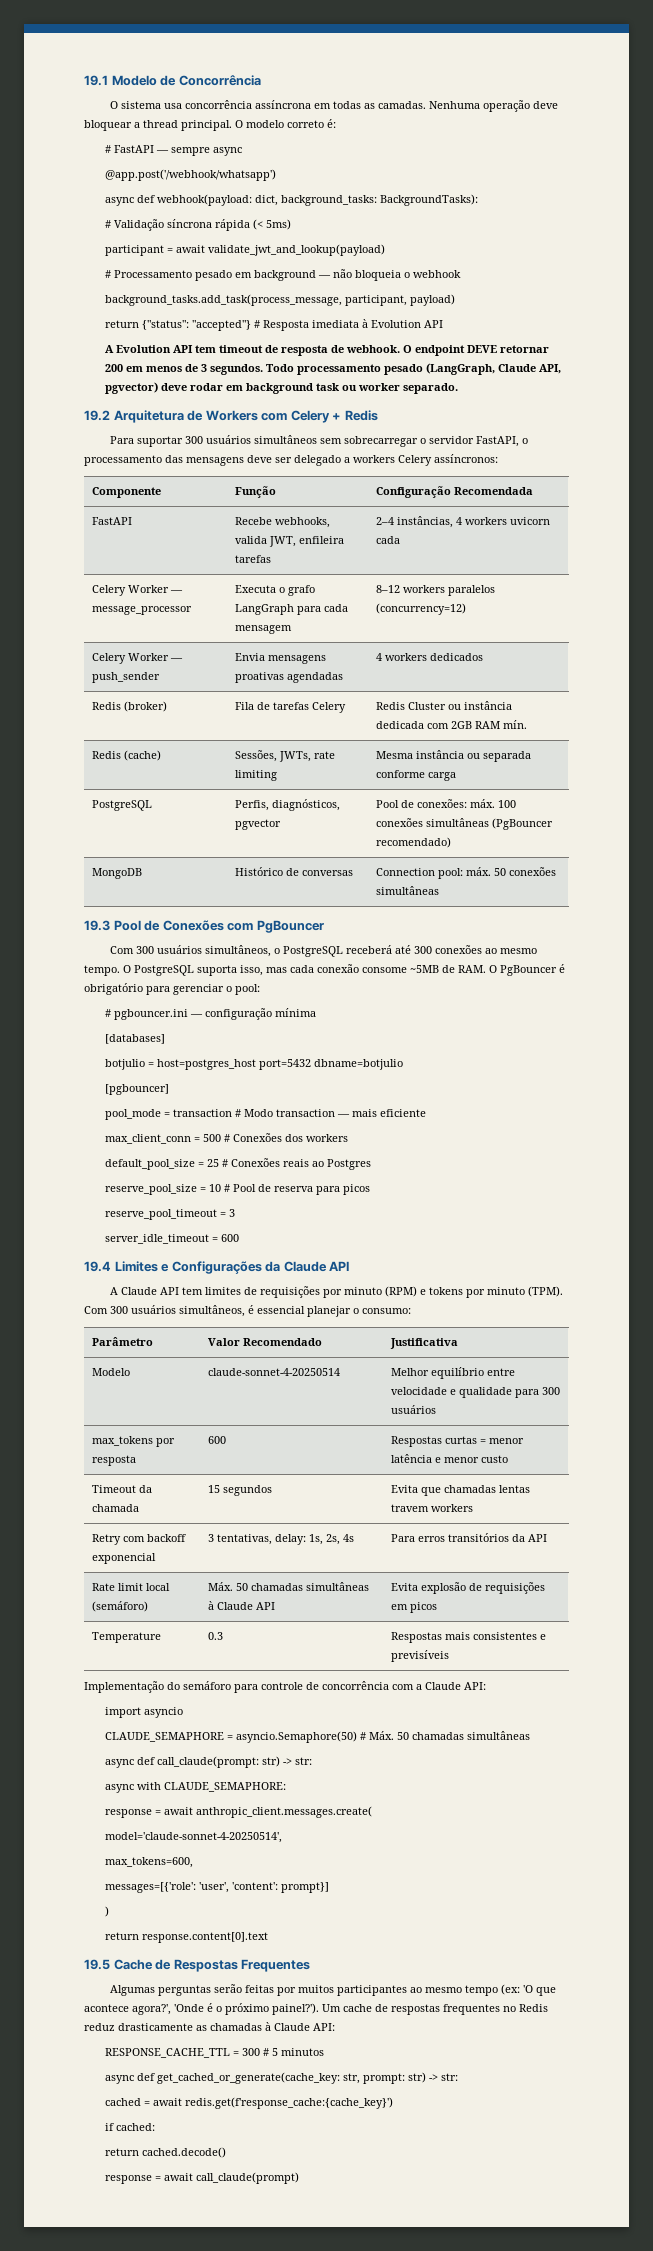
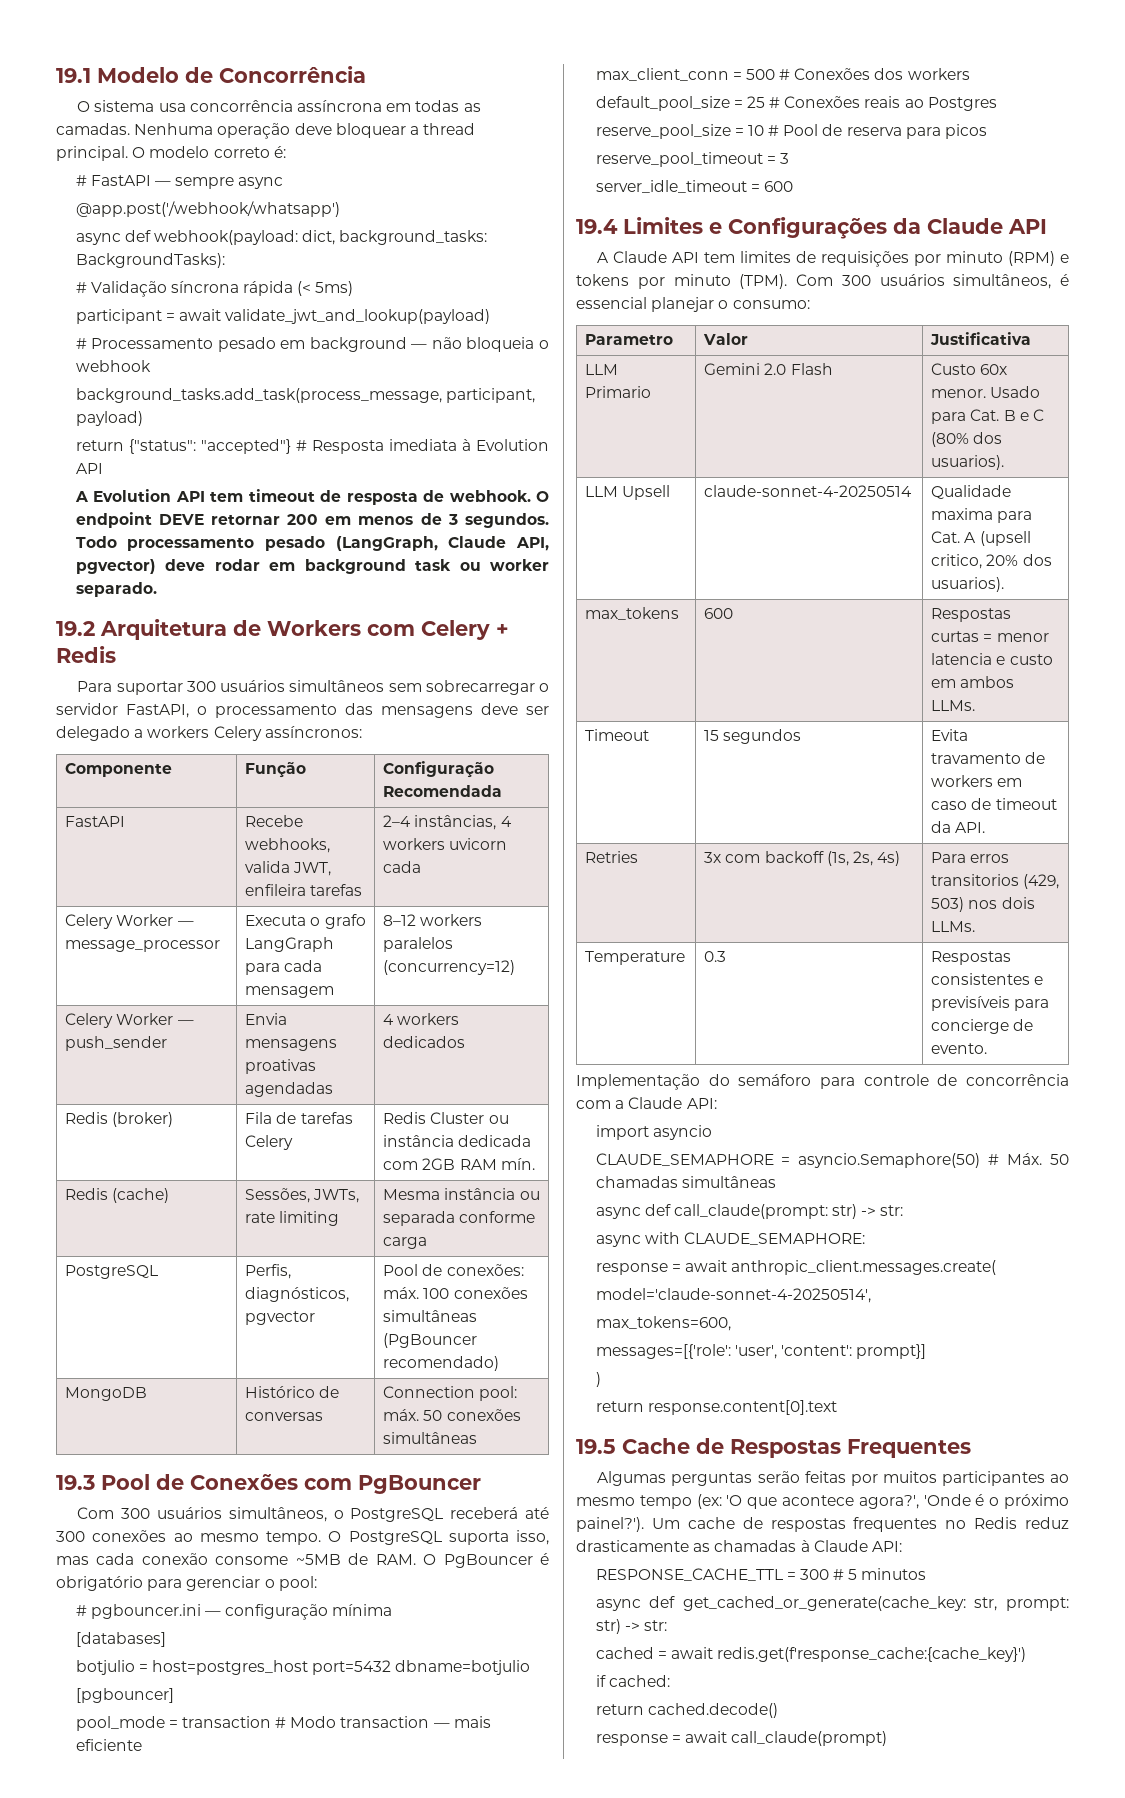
[91,1337,153,1346] Parâmetro -> [585,334,674,345] Parametro
[242,1338,322,1346] Recomendado -> (749, 339) none
[91,1368,130,1376] [207,1368,340,1376] [390,1367,515,1379] [390,1387,560,1398] [390,1405,436,1414] Modelo | claude-sonnet-4-20250514 | Melhor equilíbrio entre velocidade e qualidade para 300 usuários -> [585,364,619,375] [585,386,652,398] [704,363,833,375] [931,363,1008,375] [931,386,1041,398] [931,409,1045,424] [931,432,1003,447] [931,455,1005,470] [585,485,671,500] [704,485,913,497] [931,485,1012,499] [931,508,1033,523] [931,531,1031,546] [931,554,1052,569] [931,577,1005,592] LLM Primario | Gemini 2.0 Flash | Custo 60x menor. Usado para Cat. B e C (80% dos usuarios). // LLM Upsell | claude-sonnet-4-20250514 | Qualidade maxima para Cat. A (upsell critico, 20% dos usuarios).
[155,1438,175,1447] [91,1455,136,1466] por resposta -> (680, 613) none
[390,1454,508,1463] latência e menor custo -> [931,653,1053,665] [931,676,1015,688] [931,700,976,711] latencia e custo em ambos LLMs.
[138,1485,152,1493] [91,1504,139,1512] da chamada -> (650, 735) none
[420,1485,530,1496] [390,1504,473,1512] [91,1534,186,1545] [91,1553,156,1564] [207,1534,354,1545] [390,1533,547,1542] [91,1583,170,1591] [91,1601,148,1612] [207,1582,369,1591] [207,1601,275,1610] [390,1582,545,1594] [390,1602,437,1613] que chamadas lentas travem workers // Retry com backoff exponencial | 3 tentativas, delay: 1s, 2s, 4s | Para erros transitórios da API // Rate limit local (semáforo) | Máx. 50 chamadas simultâneas à Claude API | Evita explosão de requisições em picos -> [931,752,1046,764] [931,775,1023,787] [931,798,1057,810] [931,821,986,833] [585,851,639,863] [704,851,901,866] [931,852,1010,863] [931,874,1060,889] [931,897,1035,912] [931,921,976,932] travamento de workers em caso de timeout da API. // Retries | 3x com backoff (1s, 2s, 4s) | Para erros transitorios (429, 503) nos dois LLMs.
[444,1632,470,1640] mais -> (1012, 958) none
(449, 1656) none -> [1014,999,1050,1011] [931,1019,1034,1034] [931,1043,988,1054] para concierge de evento.

